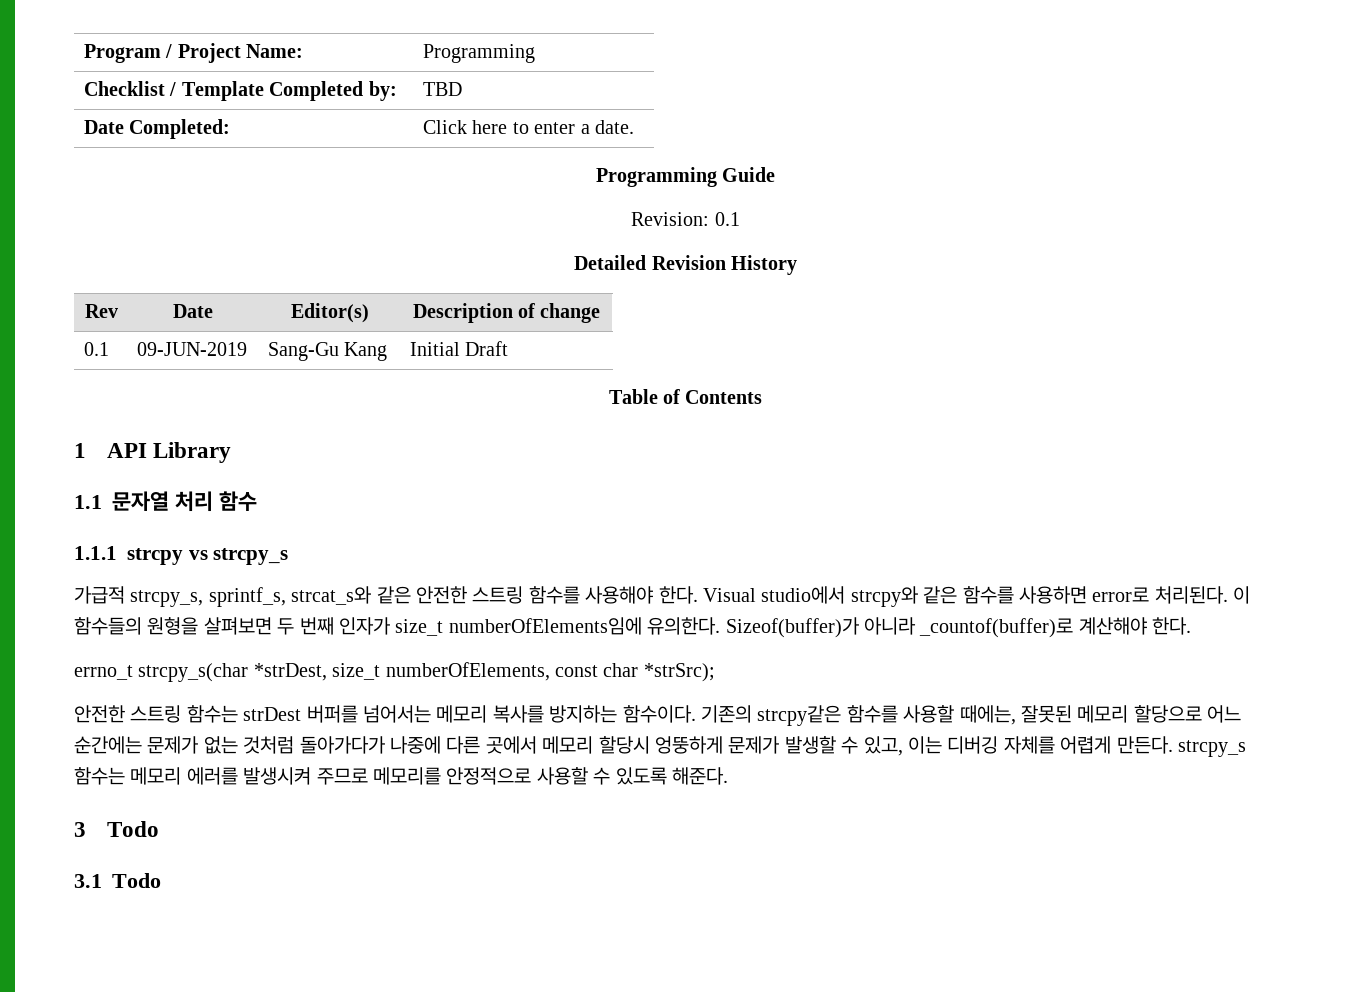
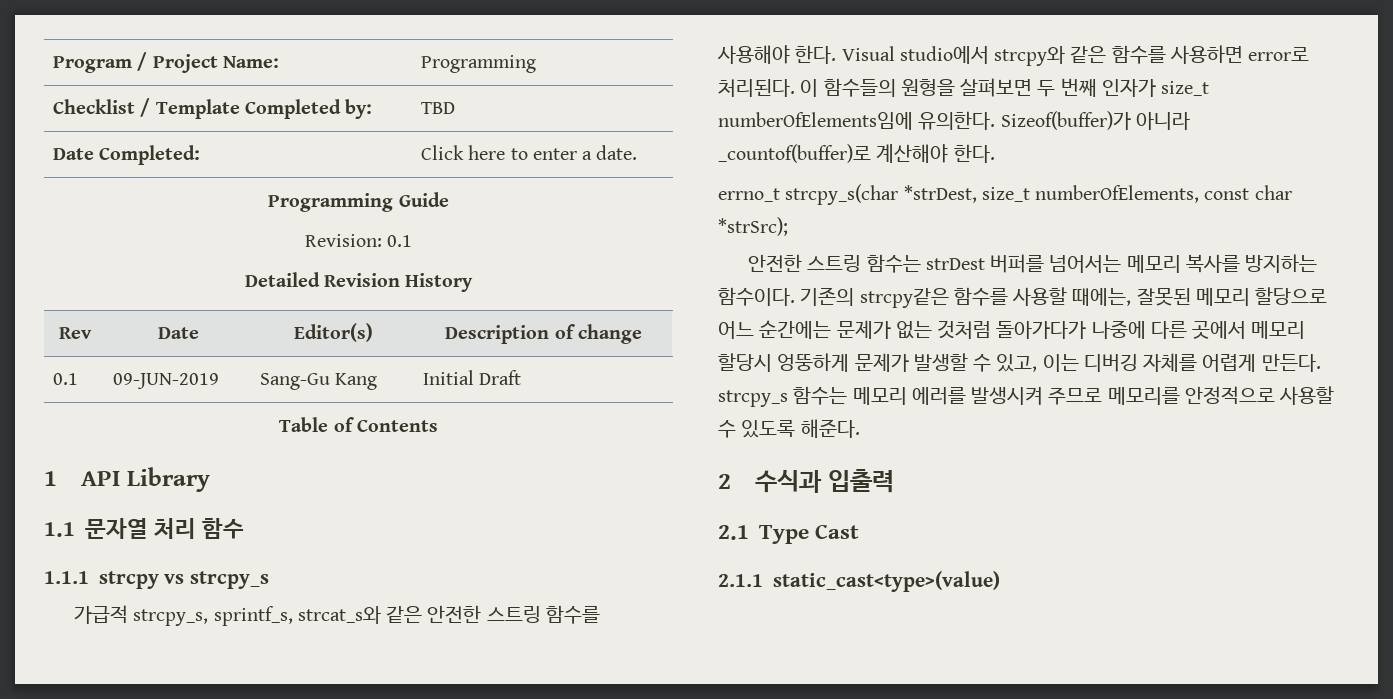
[74,821,160,837] [74,873,161,888] 3 Todo // 3.1 Todo -> [718,469,894,493] [718,524,859,544] [718,571,1000,592] 2 수식과 입출력 // 2.1 Type Cast // 2.1.1 static_cast<type>(value)

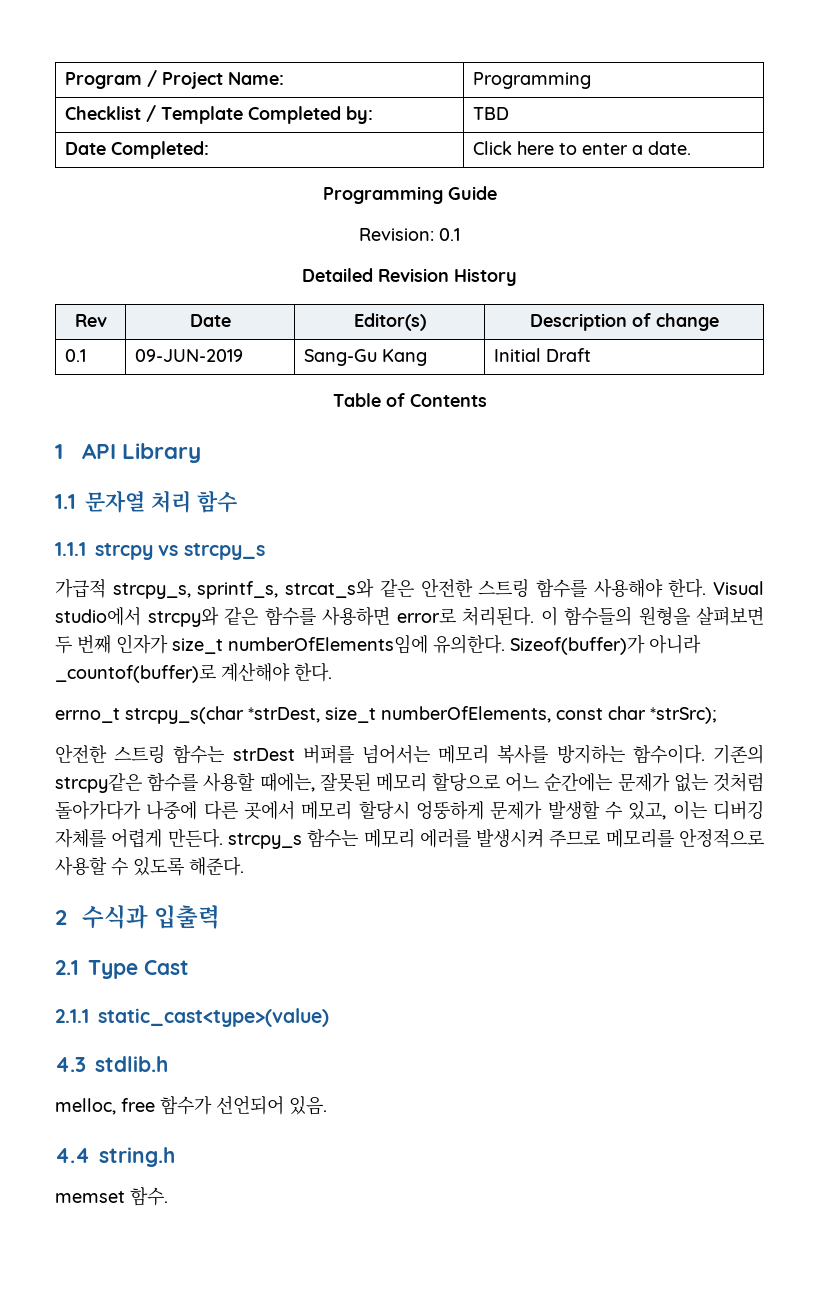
(1000, 581) none -> [55,1056,168,1072] [55,1095,327,1115] [55,1147,175,1167] [55,1187,168,1206] // 4.3 stdlib.h // melloc, free 함수가 선언되어 있음. // 4.4 string.h // memset 함수.

